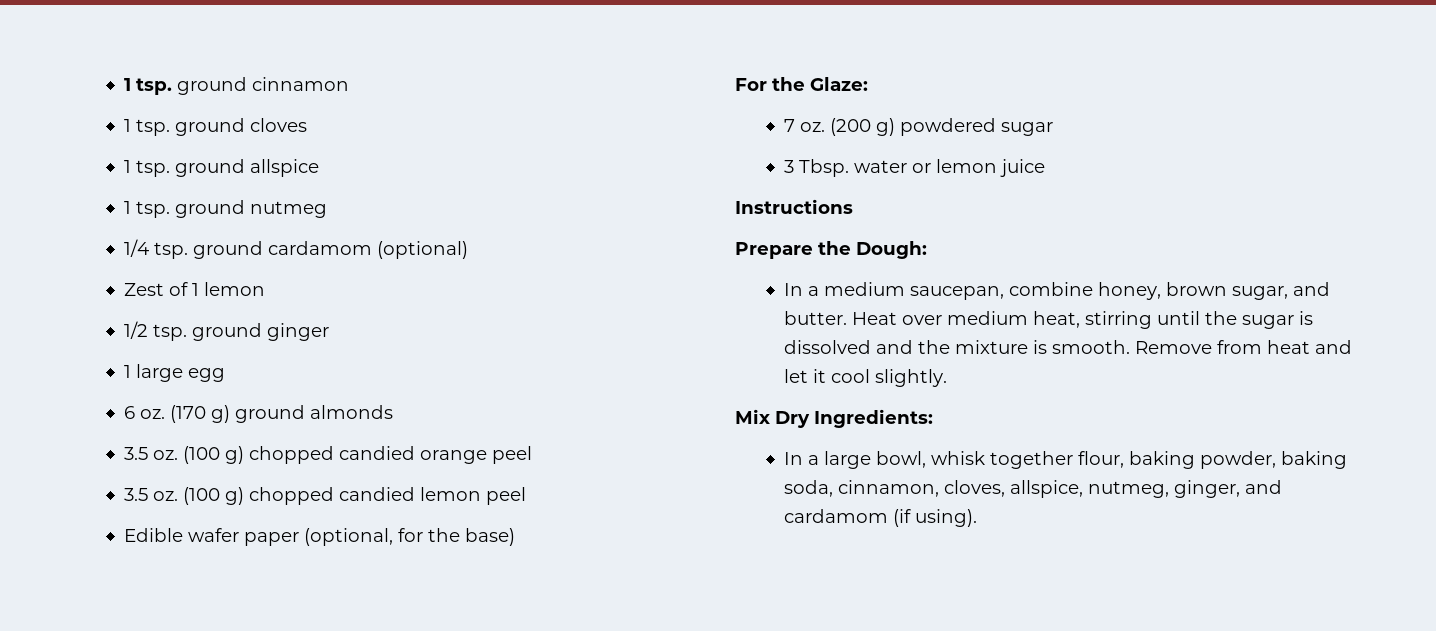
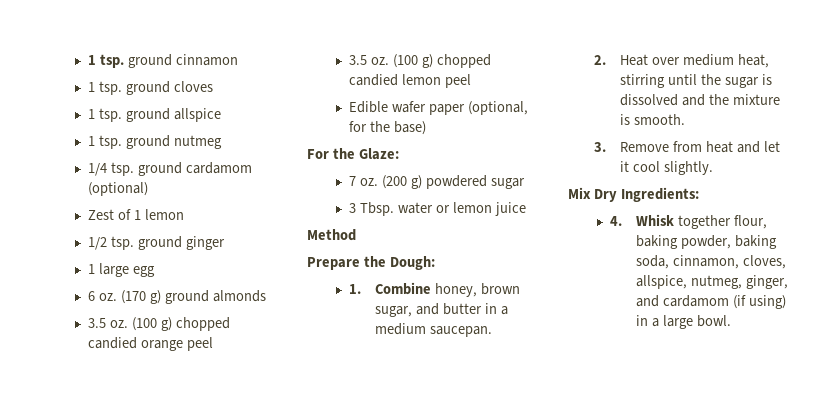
[735,199,853,214] Instructions -> [307,229,356,241] Method
[783,282,1330,300] [783,311,847,325] In a medium saucepan, combine honey, brown sugar, and butter. -> [348,282,520,297] [374,303,508,317] [374,323,492,337] [593,55,606,65] 1. Combine honey, brown sugar, and butter in a medium saucepan. // 2.
(1130, 347) none -> [593,142,606,152] // 3.
[783,451,985,469] In a large bowl, whisk -> [609,214,674,226] 4. Whisk
[914,509,977,527] using). -> [748,295,786,309] [635,315,731,329] using) in a large bowl.

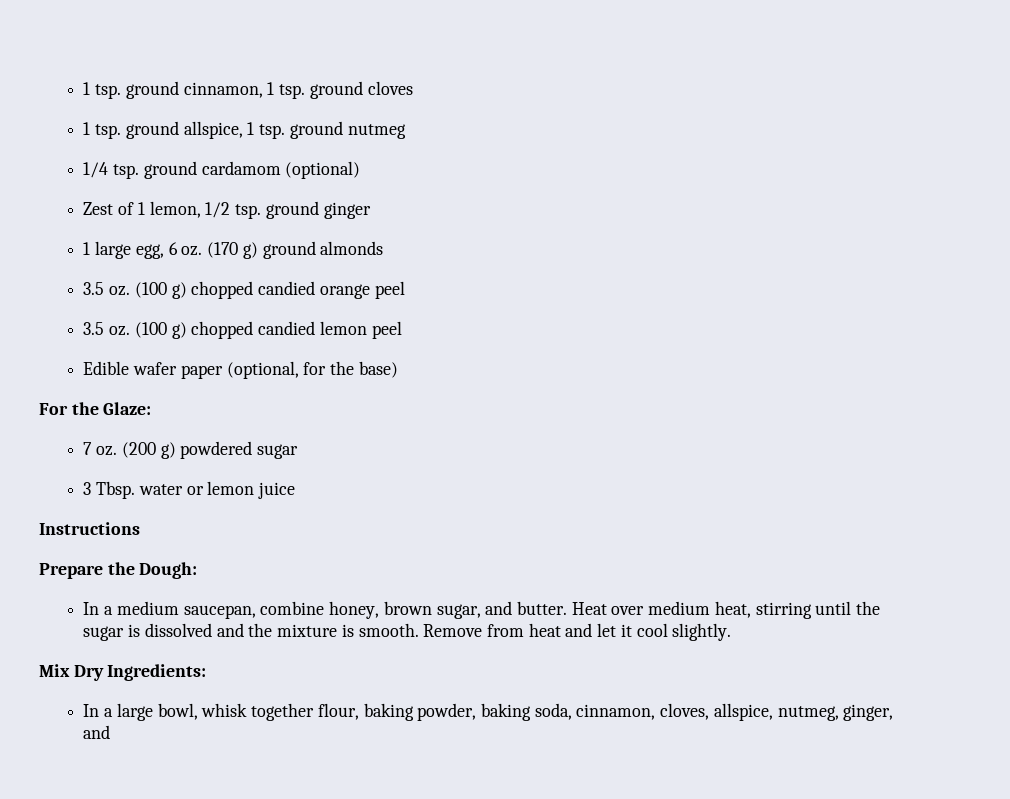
[87,54,238,68] 1 tsp. ground cinnamon // -> [83,81,263,99] 1 tsp. ground cinnamon,
[173,108,221,122] allspice // -> [183,121,243,139] allspice,
[144,209,184,220] lemon // -> [149,201,201,218] lemon,
[132,266,155,277] egg // -> [135,244,164,259] egg,
[307,229,356,241] Method -> [39,522,140,535] Instructions
[348,282,520,297] [374,303,508,317] [374,323,492,337] [593,55,606,65] 1. Combine honey, brown sugar, and butter in a medium saucepan. // 2. -> [83,601,568,619] In a medium saucepan, combine honey, brown sugar, and butter.
[593,142,606,152] // 3. -> (419, 630) none
[609,214,674,226] 4. Whisk -> [83,703,248,721] In a large bowl, whisk
[662,295,786,309] [635,315,731,329] cardamom (if using) in a large bowl. -> (111, 732) none

